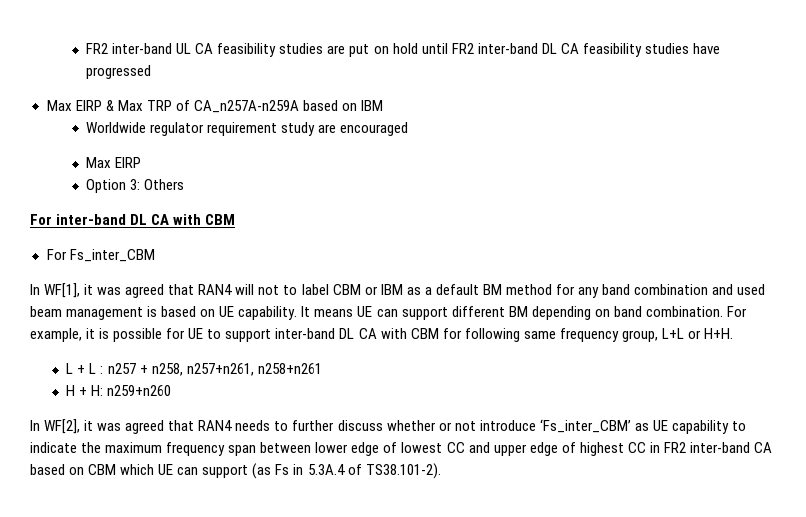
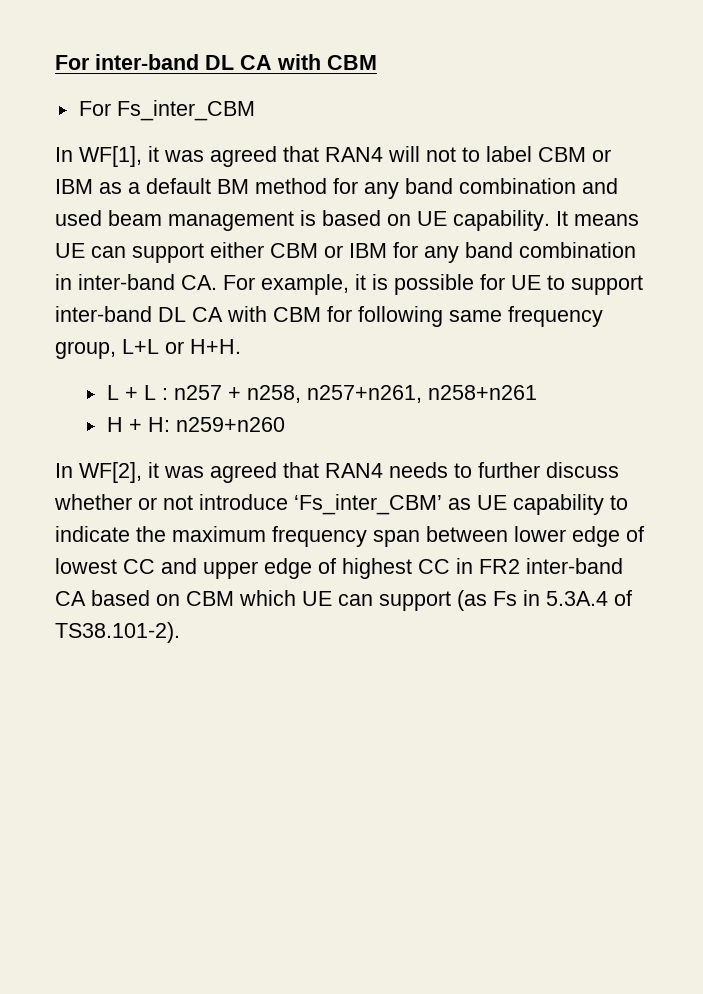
[86,43,720,57] [86,65,152,79] [46,100,383,113] [86,122,409,136] [86,157,142,168] [86,179,185,193] FR2 inter-band UL CA feasibility studies are put on hold until FR2 inter-band DL CA feasibility studies have progressed // Max EIRP & Max TRP of CA_n257A-n259A based on IBM // Worldwide regulator requirement study are encouraged // Max EIRP // Option 3: Others // -> (55, 62) none
[451,306,723,320] different BM depending on band combination. -> [210,242,636,263] [55,274,217,290] either CBM or IBM for any band combination in inter-band CA.

